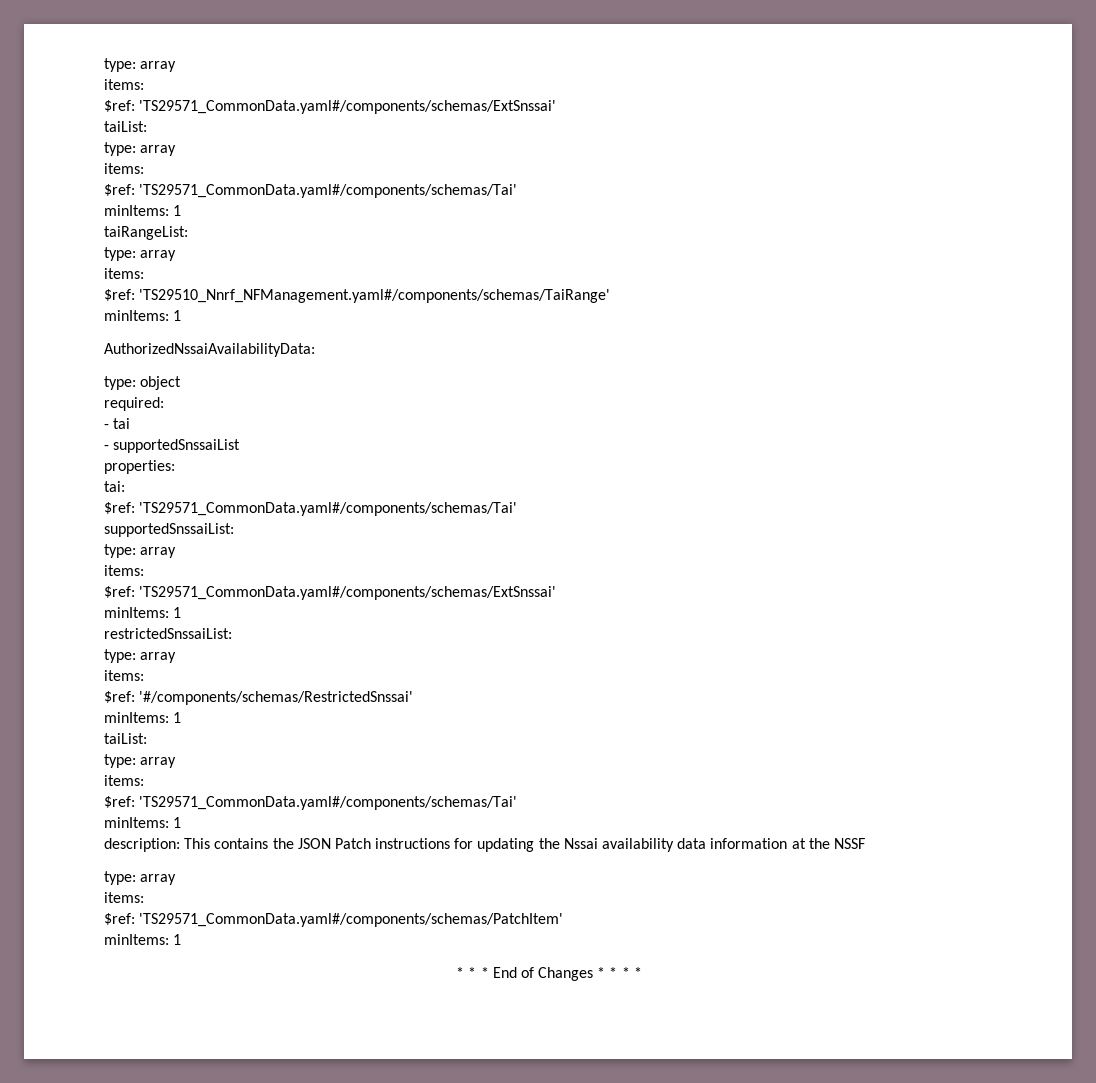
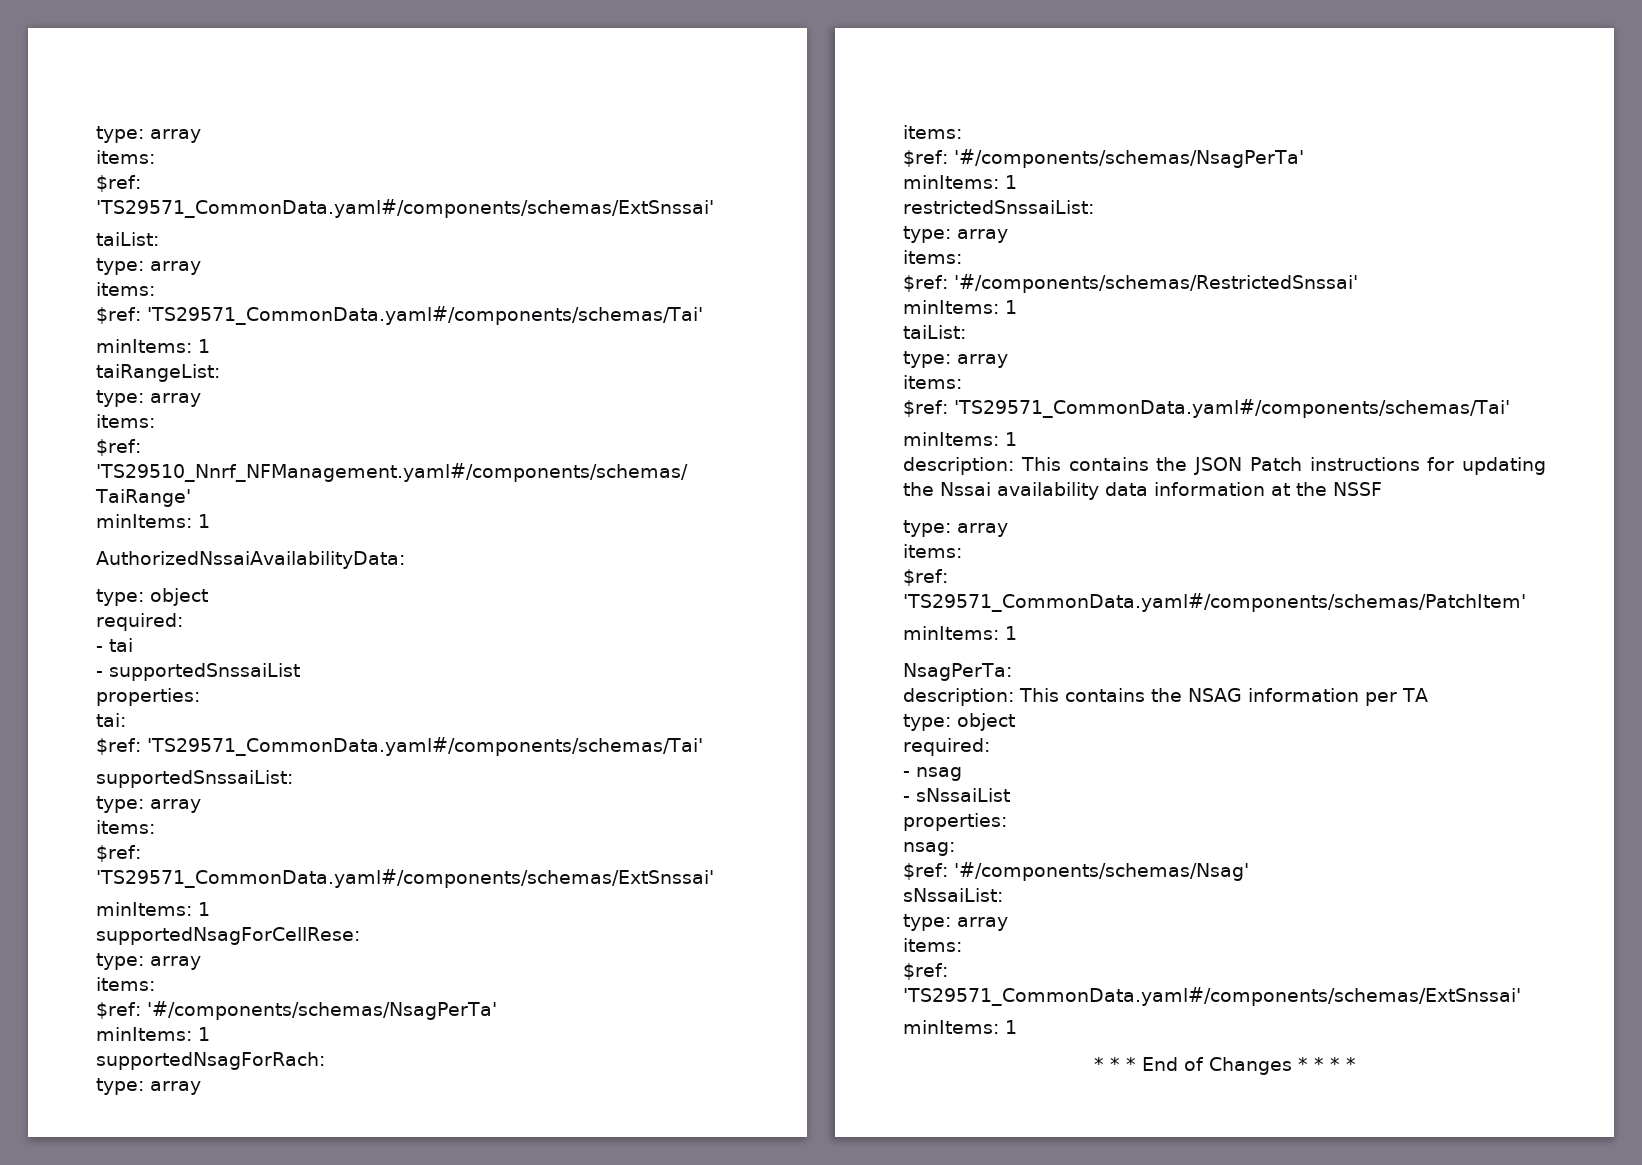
(182, 612) none -> [96,927,360,945] [96,953,201,970] [96,977,155,991] [96,1001,497,1020] [96,1027,210,1041] [96,1052,325,1070] [96,1078,201,1095] [903,125,962,139] [903,149,1304,168] [903,175,1017,189] // supportedNsagForCellRese: // type: array // items: // $ref: '#/components/schemas/NsagPerTa' // minItems: 1 // supportedNsagForRach: // type: array // items: // $ref: '#/components/schemas/NsagPerTa' // minItems: 1
(182, 939) none -> [903,663,1012,681] [903,688,1428,706] [903,713,1015,731] [903,738,990,756] [903,767,962,781] [903,788,1010,802] [903,813,1007,831] [903,842,955,856] [903,862,1249,881] [903,888,1003,902] [903,914,1008,931] [903,938,962,952] [903,963,948,980] [903,987,1521,1006] [903,1020,1017,1034] // NsagPerTa: // description: This contains the NSAG information per TA // type: object // required: // - nsag // - sNssaiList // properties: // nsag: // $ref: '#/components/schemas/Nsag' // sNssaiList: // type: array // items: // $ref: 'TS29571_CommonData.yaml#/components/schemas/ExtSnssai' // minItems: 1

